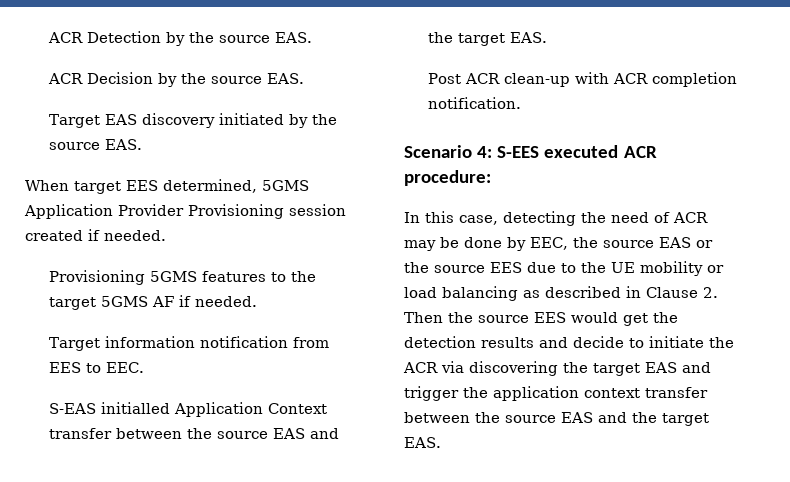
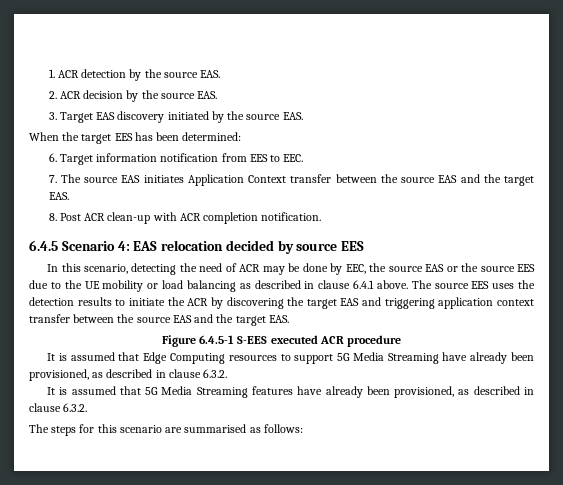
[48,31,313,46] [48,72,305,87] ACR Detection by the source EAS. // ACR Decision by the source EAS. // -> [48,69,221,81] [48,90,218,102] [48,112,57,120] 1. ACR detection by the source EAS. // 2. ACR decision by the source EAS. // 3.
(69, 185) none -> [62,132,80,141] the
[163,179,309,193] [24,204,346,219] [25,229,166,241] [49,270,317,285] [49,295,258,310] determined, 5GMS Application Provider Provisioning session created if needed. // Provisioning 5GMS features to the target 5GMS AF if needed. // -> [134,132,242,141] [48,153,57,162] has been determined: // 6.
[49,402,171,414] S-EAS initialled -> [48,174,184,183] 7. The source EAS initiates
(548, 37) none -> [48,213,57,221] 8.
(522, 103) none -> [29,240,58,251] 6.4.5
[497,145,657,158] [404,170,491,186] S-EES executed ACR procedure: -> [133,240,365,254] EAS relocation decided by source EES
[459,215,498,225] case, -> [84,264,129,274] scenario,
[646,287,718,298] [404,312,648,326] Clause 2. Then the source EES would get -> [318,280,515,289] clause 6.4.1 above. The source EES uses
[539,336,624,348] and decide -> (112, 301) none
[441,361,464,373] via -> [210,297,223,309] by
[404,386,488,401] trigger the -> [384,298,435,309] triggering
(441, 442) none -> [161,335,402,347] [47,352,535,364] [29,369,228,381] [47,386,535,398] [29,403,88,412] [29,424,303,436] // Figure 6.4.5-1 S-EES executed ACR procedure // It is assumed that Edge Computing resources to support 5G Media Streaming have already been provisioned, as described in clause 6.3.2. // It is assumed that 5G Media Streaming features have already been provisioned, as described in clause 6.3.2. // The steps for this scenario are summarised as follows:

